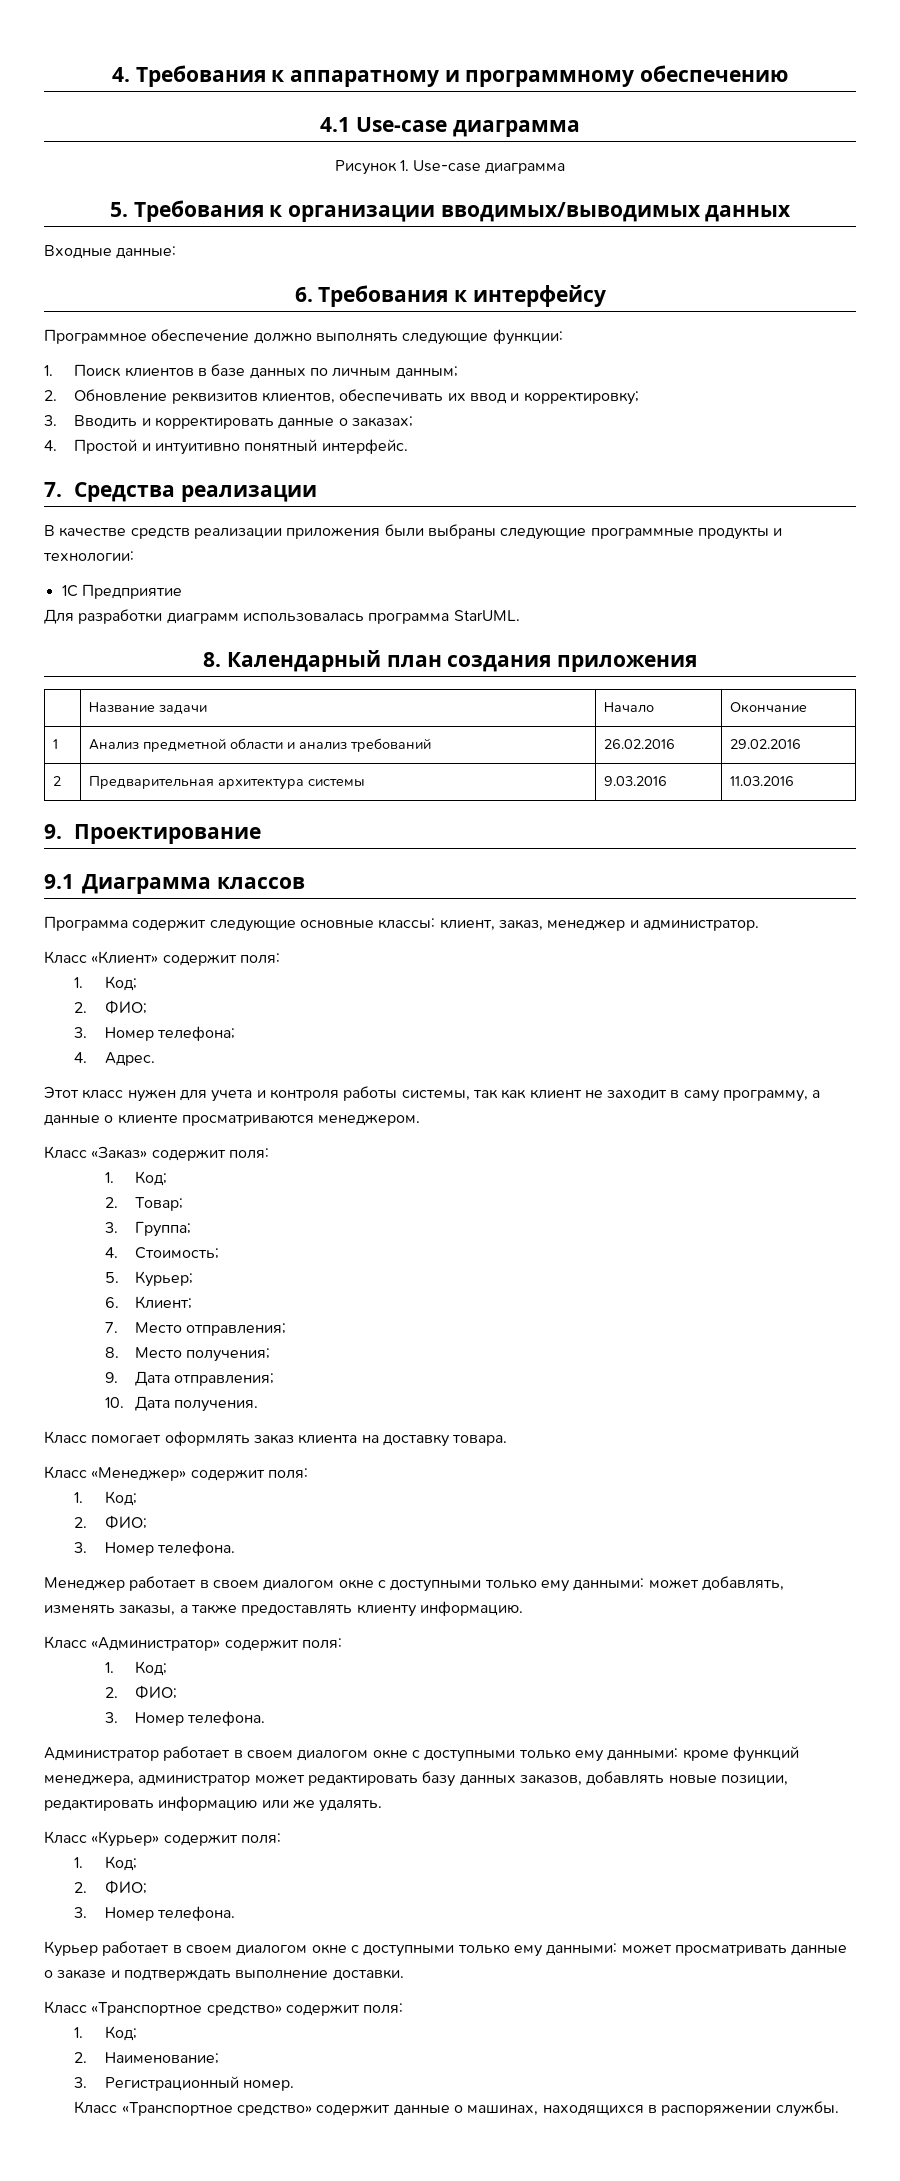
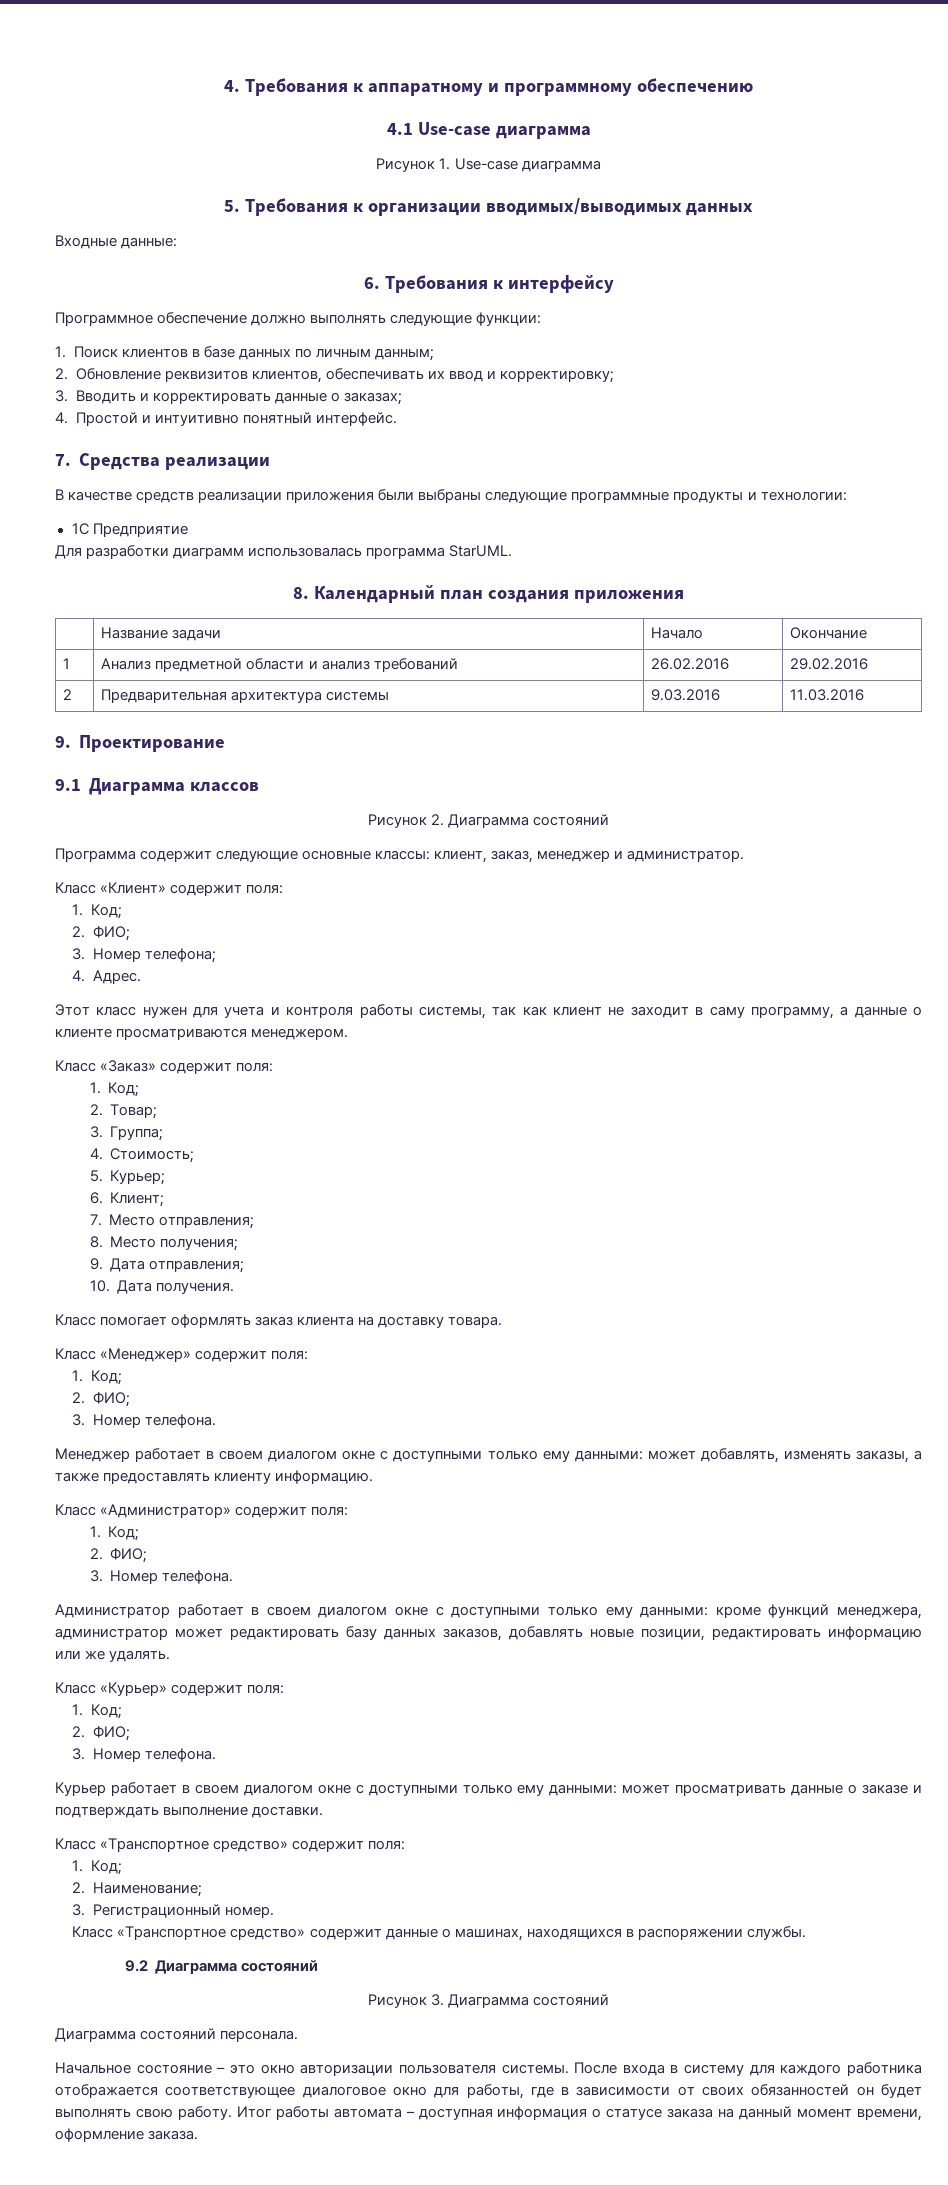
(305, 883) none -> [367,814,610,828] // Рисунок 2. Диаграмма состояний
(839, 2109) none -> [124,1960,319,1974] [367,1994,610,2008] [55,2028,299,2042] [55,2062,922,2076] [55,2084,922,2099] [55,2106,922,2121] [55,2128,199,2142] // 9.2 Диаграмма состояний // Рисунок 3. Диаграмма состояний // Диаграмма состояний персонала. // Начальное состояние – это окно авторизации пользователя системы. После входа в систему для каждого работника отображается соответствующее диалоговое окно для работы, где в зависимости от своих обязанностей он будет выполнять свою работу. Итог работы автомата – доступная информация о статусе заказа на данный момент времени, оформление заказа.

